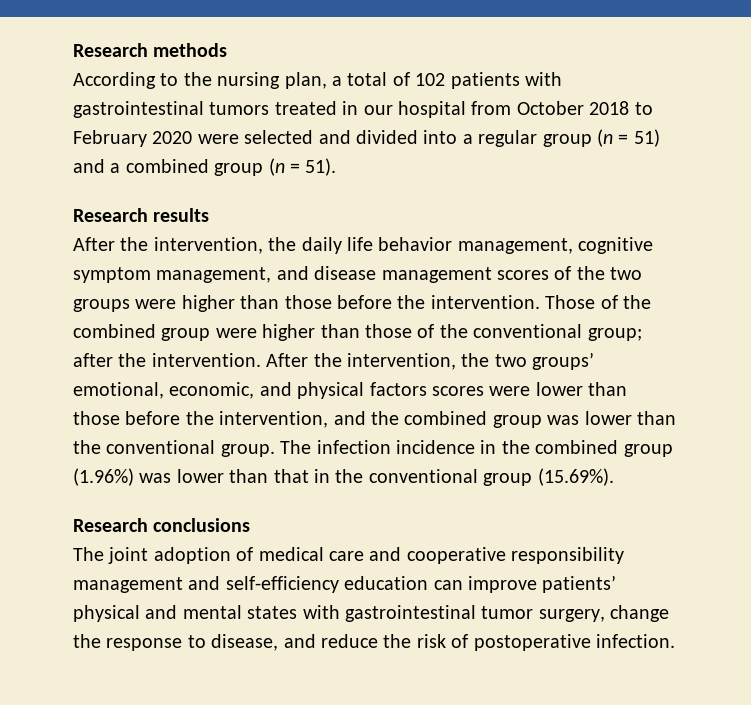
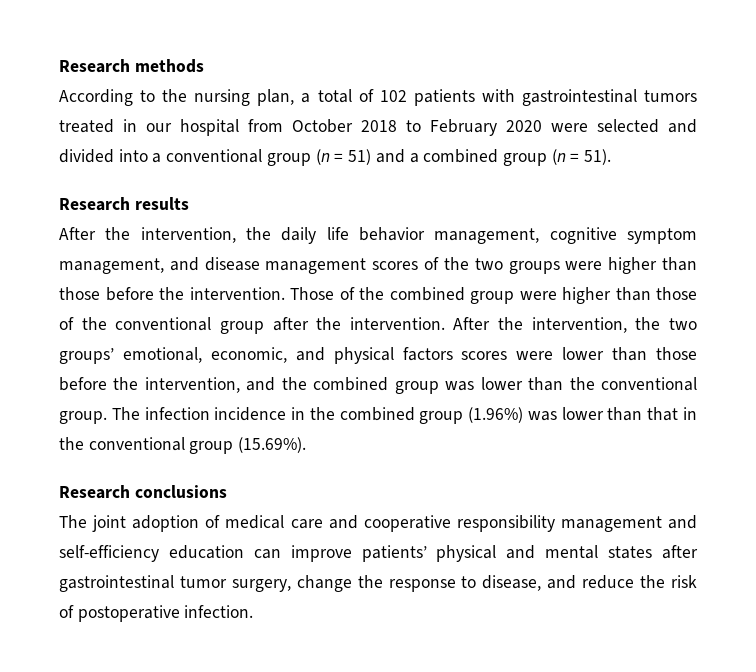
[478,130,538,147] regular -> [166,149,263,163] conventional
[587,328,642,341] group; -> [219,321,264,334] group
[302,605,340,619] with -> [662,545,699,559] after

